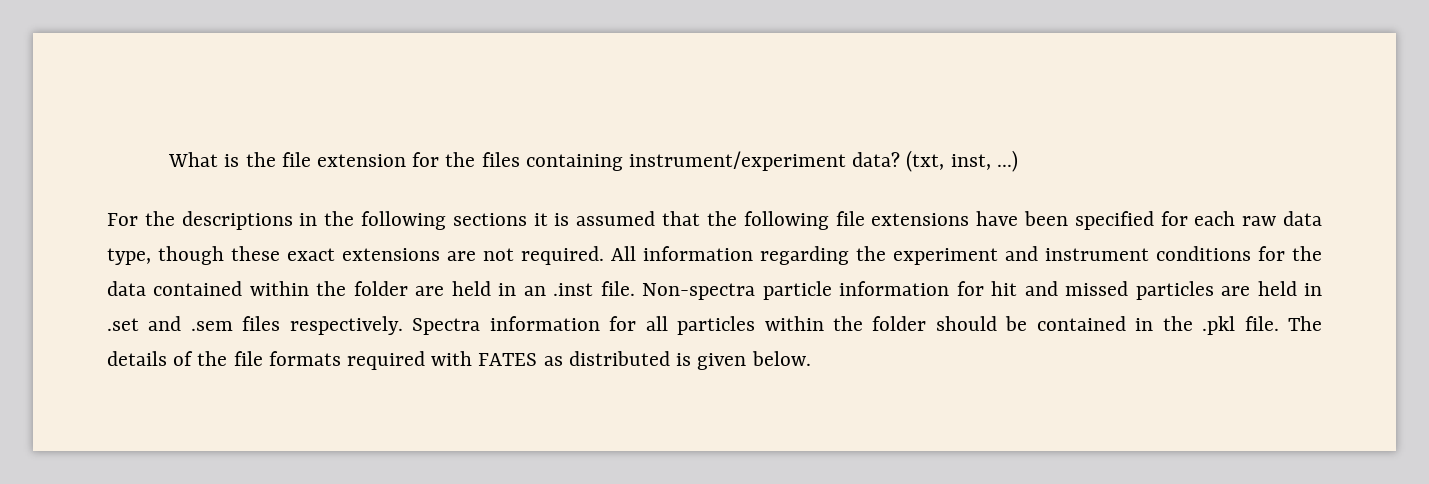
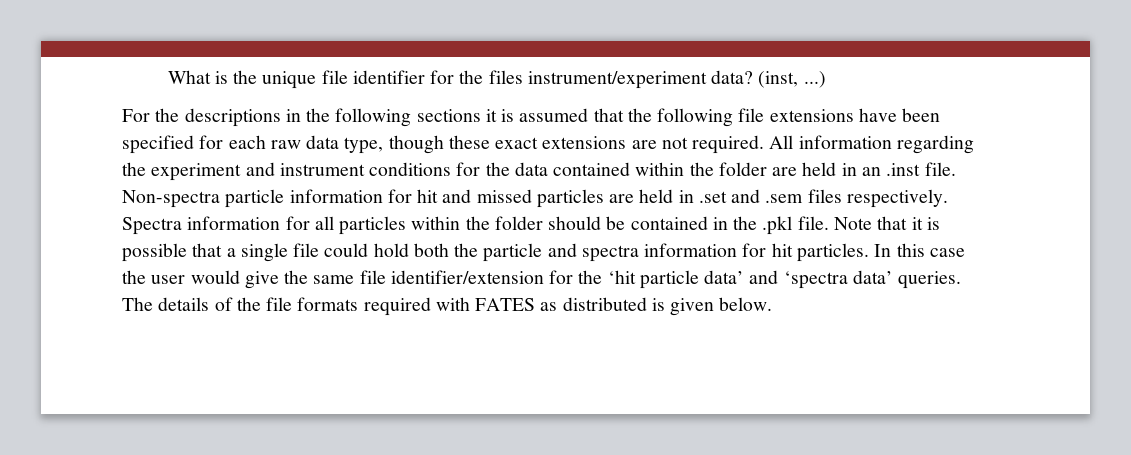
[281,152,406,167] file extension -> [262,70,425,89] unique file identifier
[525,154,623,171] containing -> (523, 77) none
[906,150,991,172] (txt, inst, -> [758,71,799,88] (inst,
(1279, 323) none -> [833,216,940,230] [122,243,965,262] [122,270,962,289] Note that it is possible that a single file could hold both the particle and spectra information for hit particles. In this case the user would give the same file identifier/extension for the ‘hit particle data’ and ‘spectra data’ queries.

